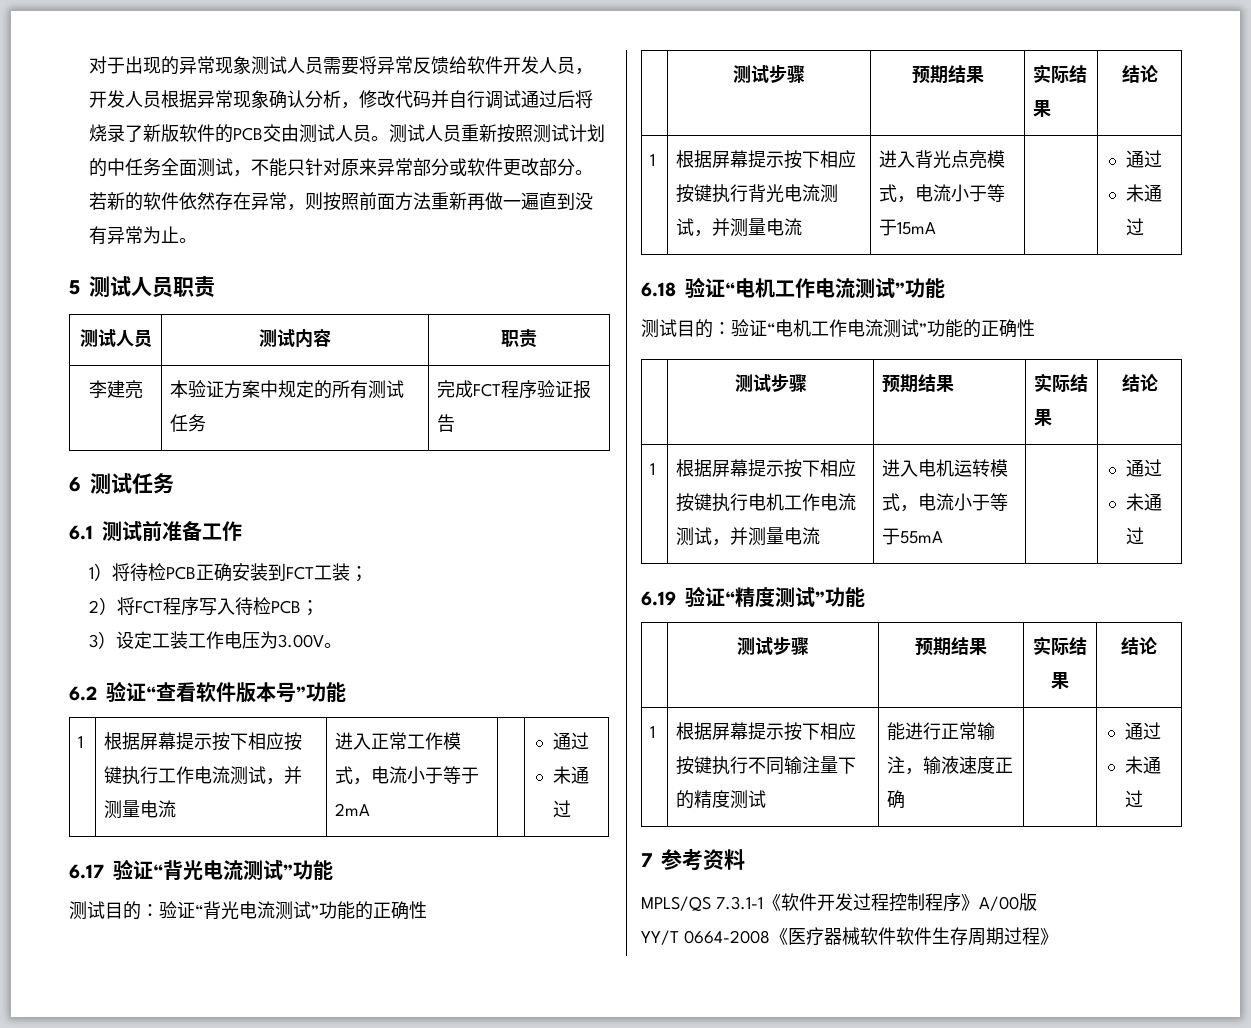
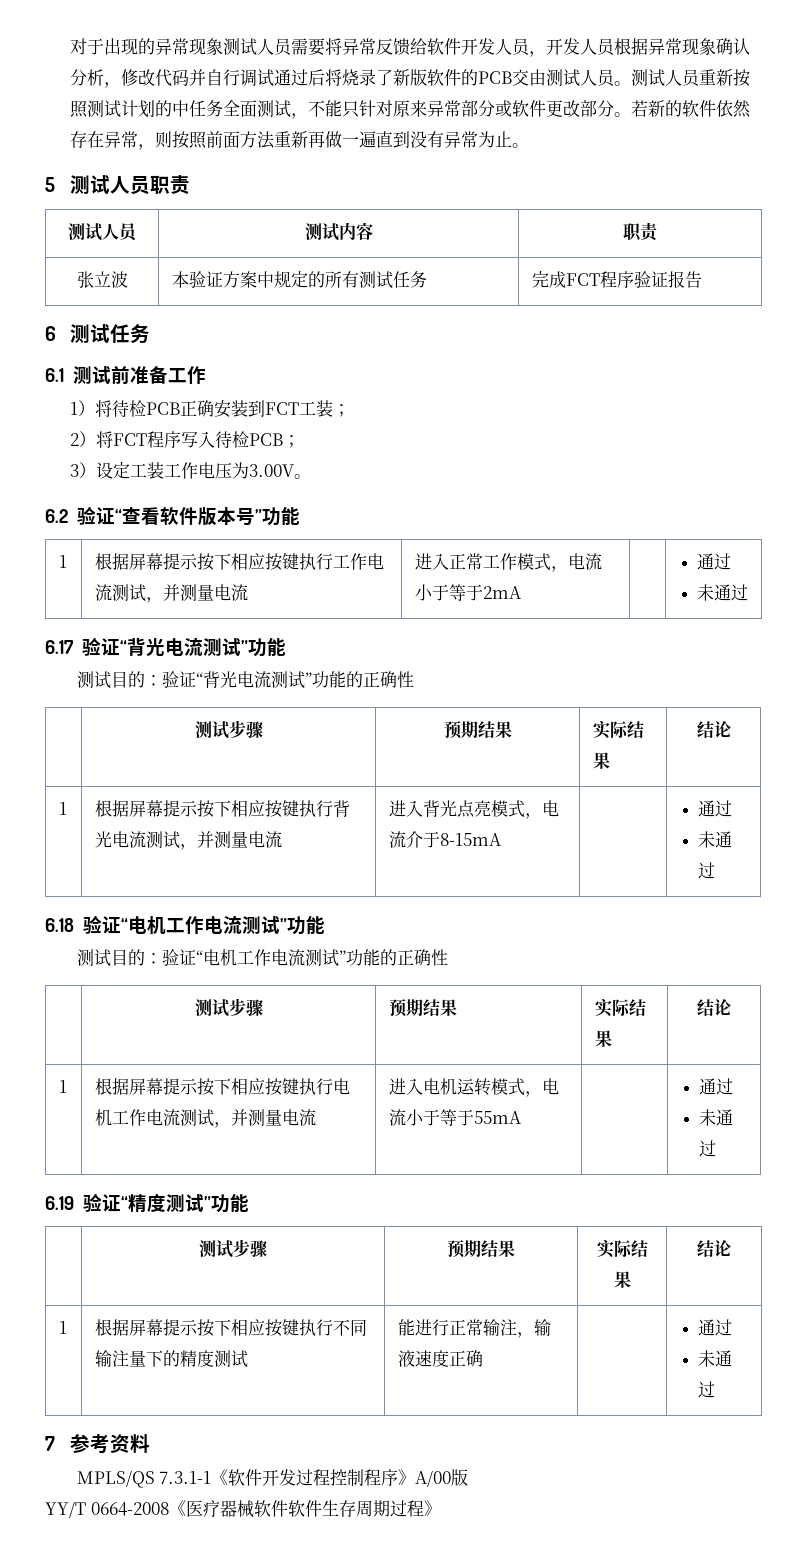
[88,380,143,399] 李建亮 -> [76,271,128,288] 张立波
[950,184,1005,202] [878,219,936,236] 小于等于15mA -> [405,831,502,848] 介于8-15mA

